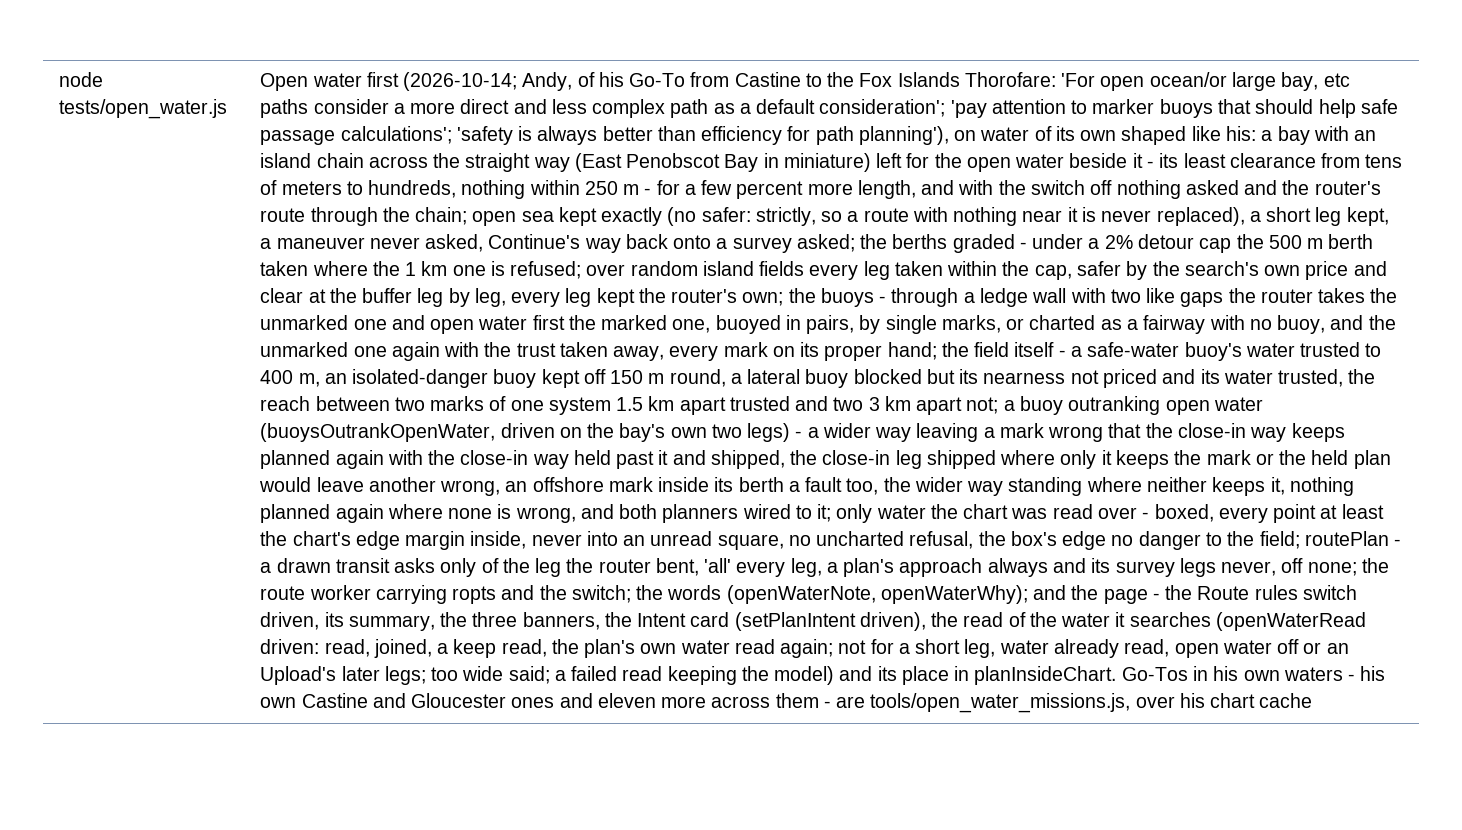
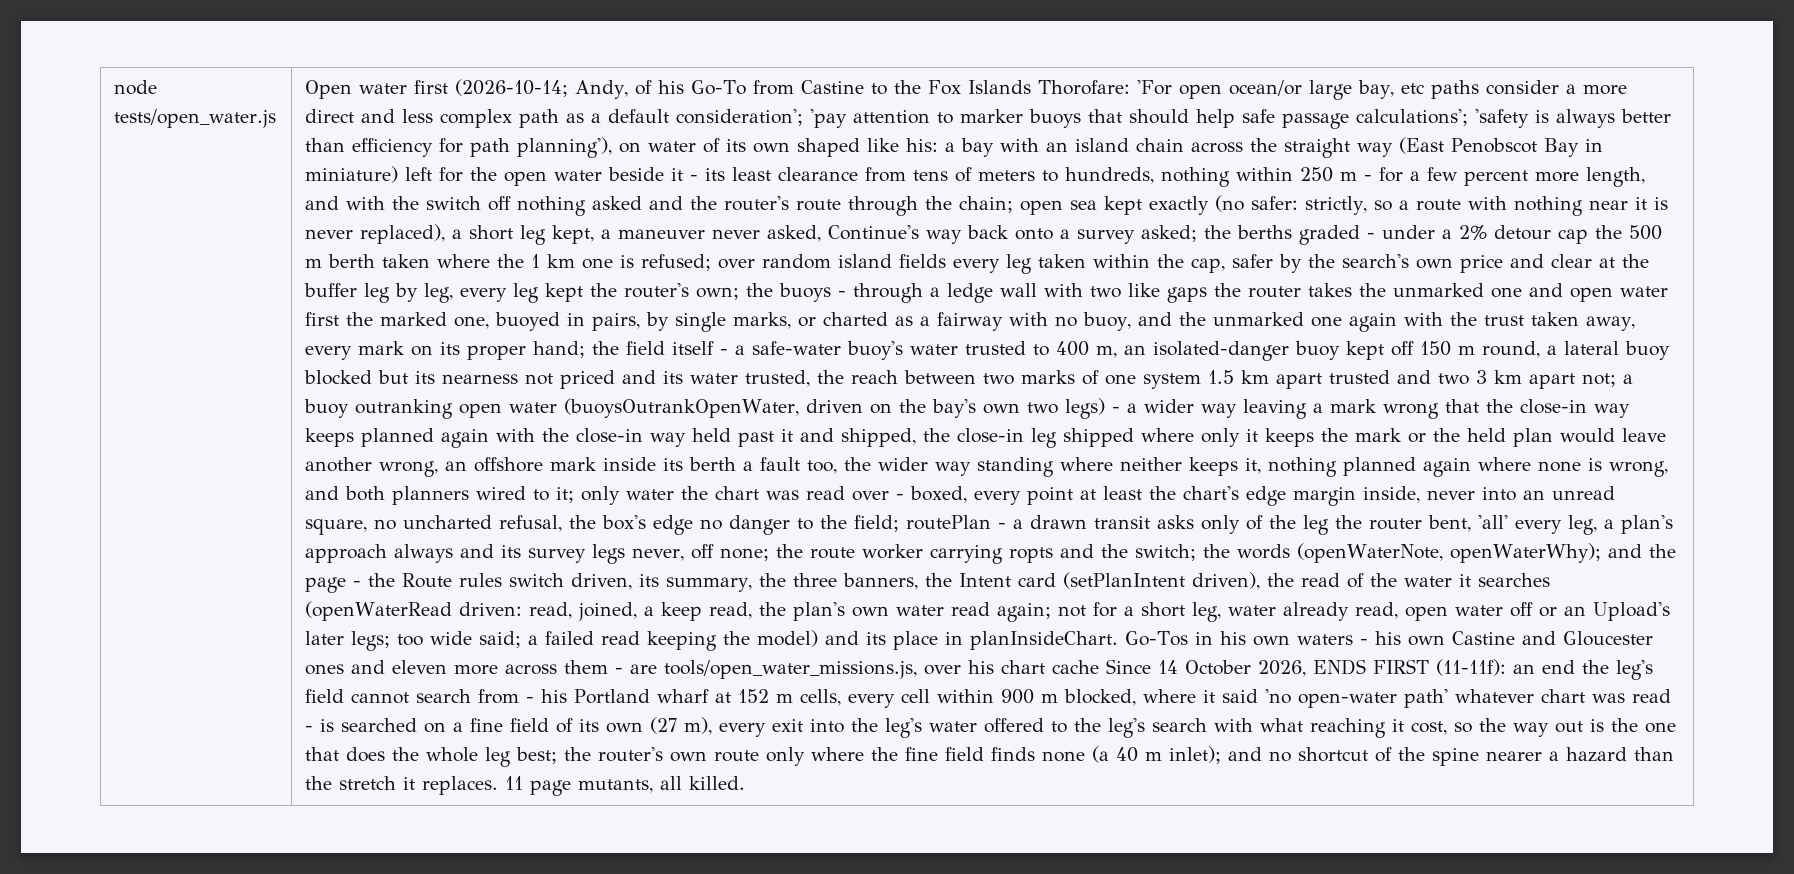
(1313, 700) none -> [1106,659,1654,680] [305,689,1672,708] [305,717,1677,738] [305,746,1675,767] [305,776,746,796] Since 14 October 2026, ENDS FIRST (11-11f): an end the leg's field cannot search from - his Portland wharf at 152 m cells, every cell within 900 m blocked, where it said 'no open-water path' whatever chart was read - is searched on a fine field of its own (27 m), every exit into the leg's water offered to the leg's search with what reaching it cost, so the way out is the one that does the whole leg best; the router's own route only where the fine field finds none (a 40 m inlet); and no shortcut of the spine nearer a hazard than the stretch it replaces. 11 page mutants, all killed.

